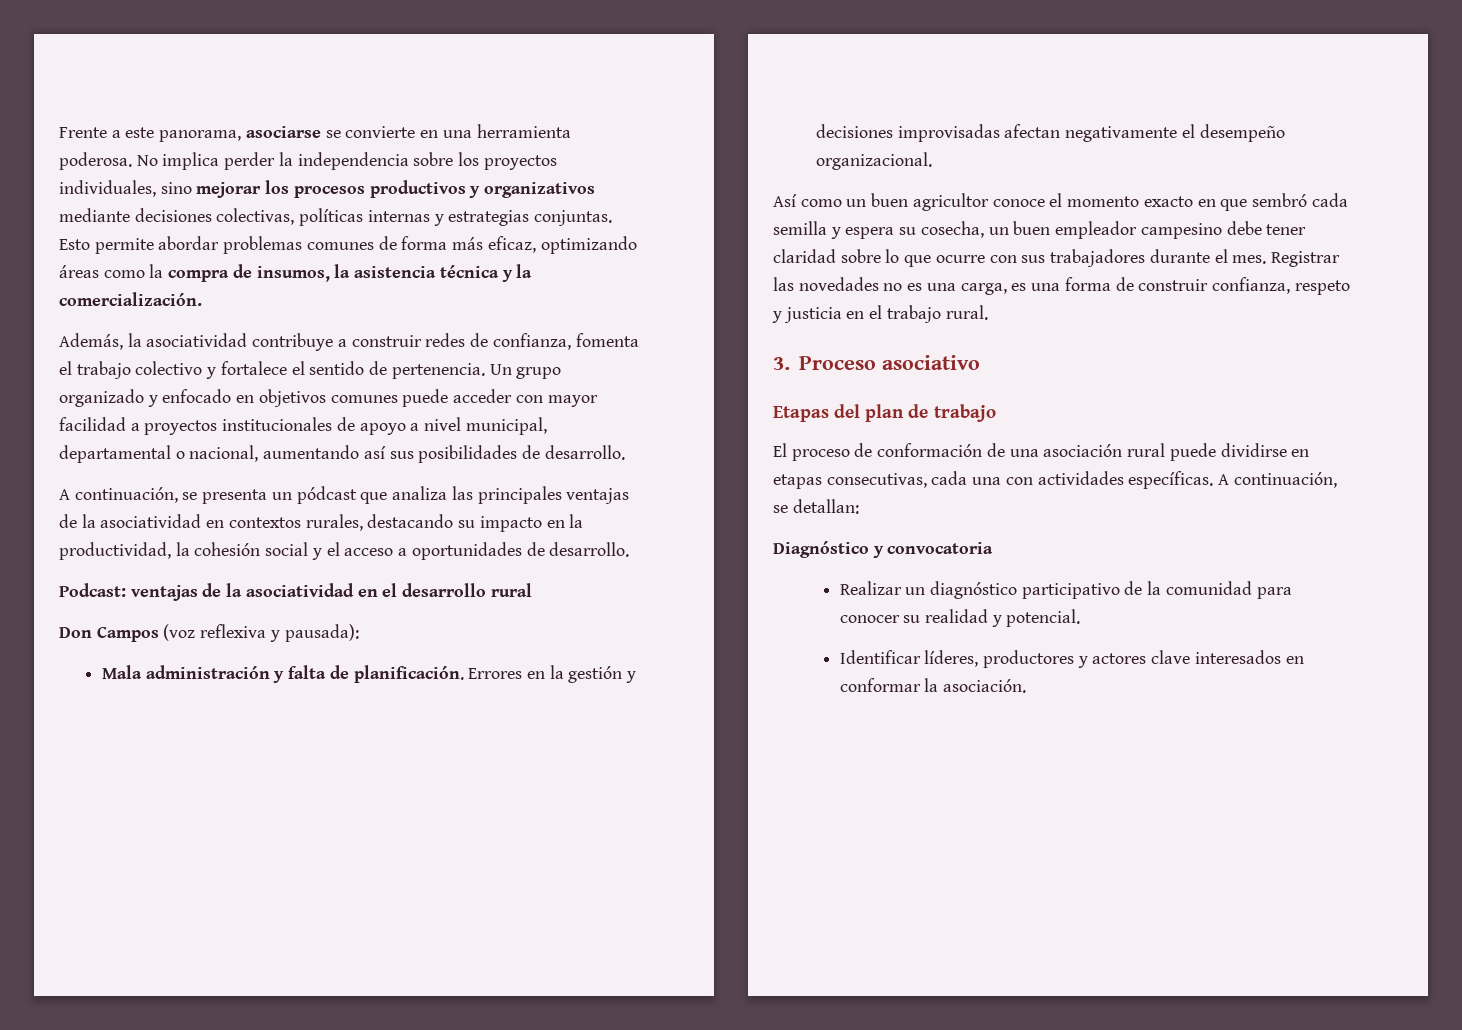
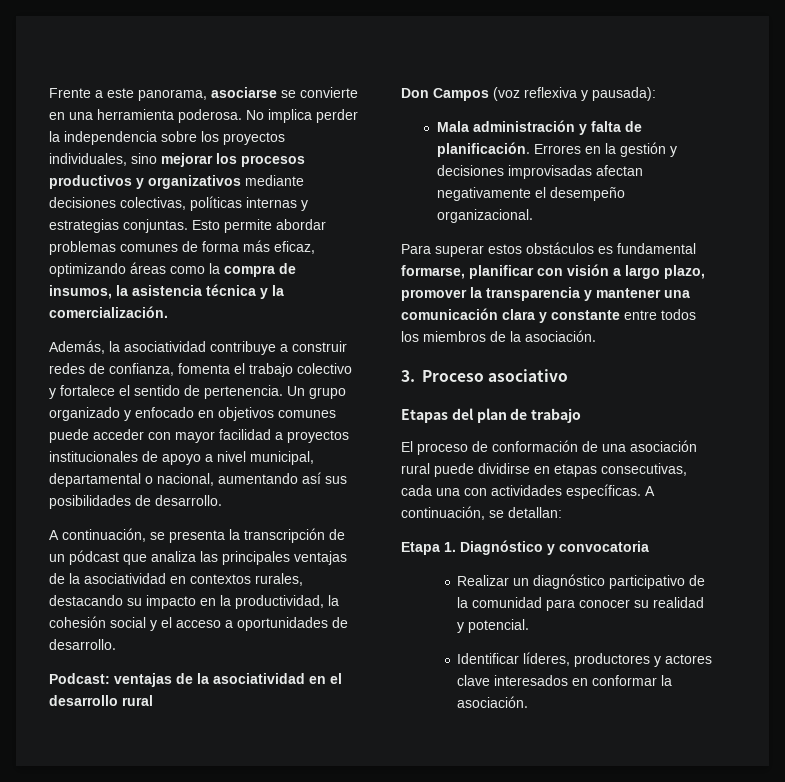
(268, 496) none -> [229,528,345,543] la transcripción de
[773,193,1348,211] [773,221,1307,239] [773,249,1340,267] [773,277,1350,295] [772,305,988,323] Así como un buen agricultor conoce el momento exacto en que sembró cada semilla y espera su cosecha, un buen empleador campesino debe tener claridad sobre lo que ocurre con sus trabajadores durante el mes. Registrar las novedades no es una carga, es una forma de construir confianza, respeto y justicia en el trabajo rural. -> [401,242,696,257] [401,264,705,279] [401,287,690,301] [401,308,696,323] [401,330,596,342] Para superar estos obstáculos es fundamental formarse, planificar con visión a largo plazo, promover la transparencia y mantener una comunicación clara y constante entre todos los miembros de la asociación.
(859, 506) none -> [401,542,456,555] Etapa 1.

